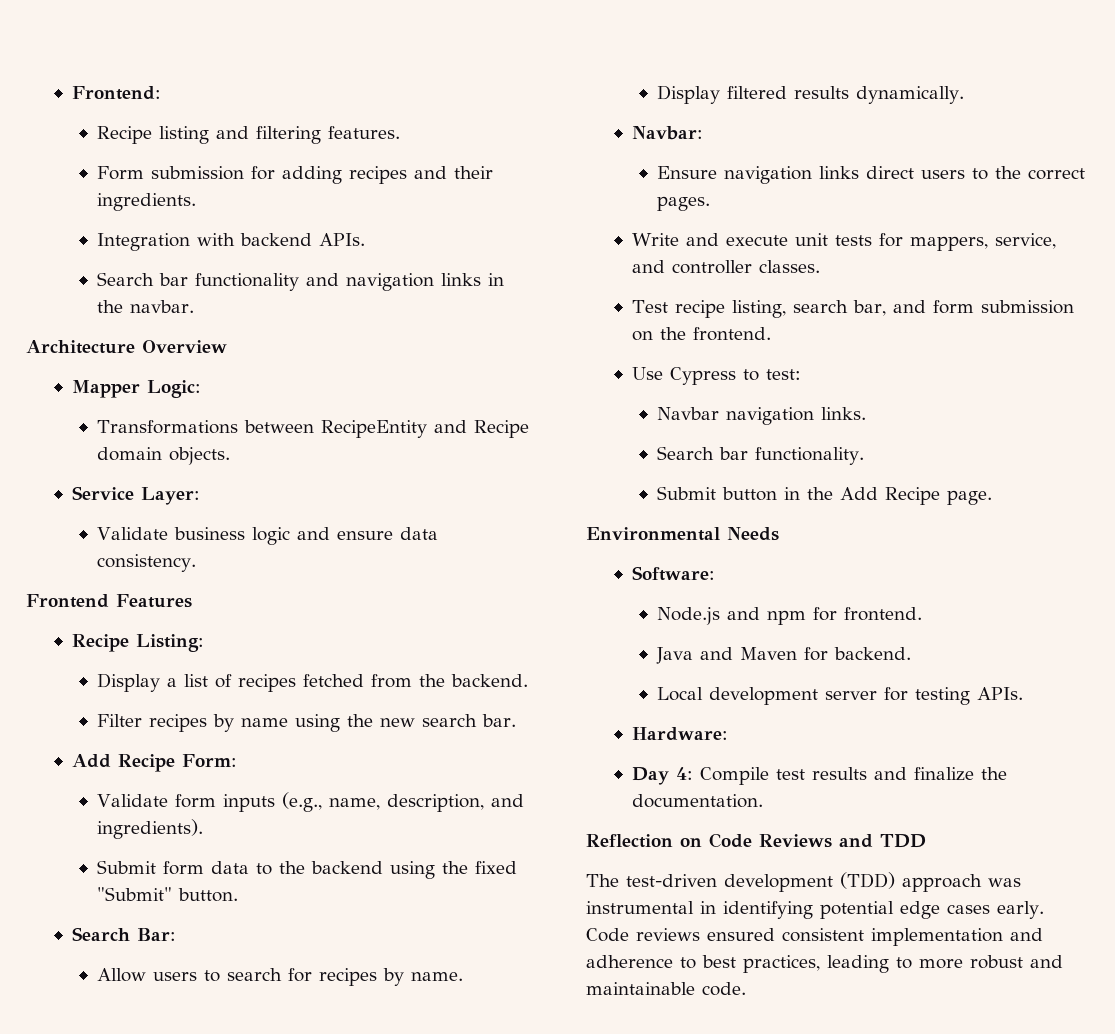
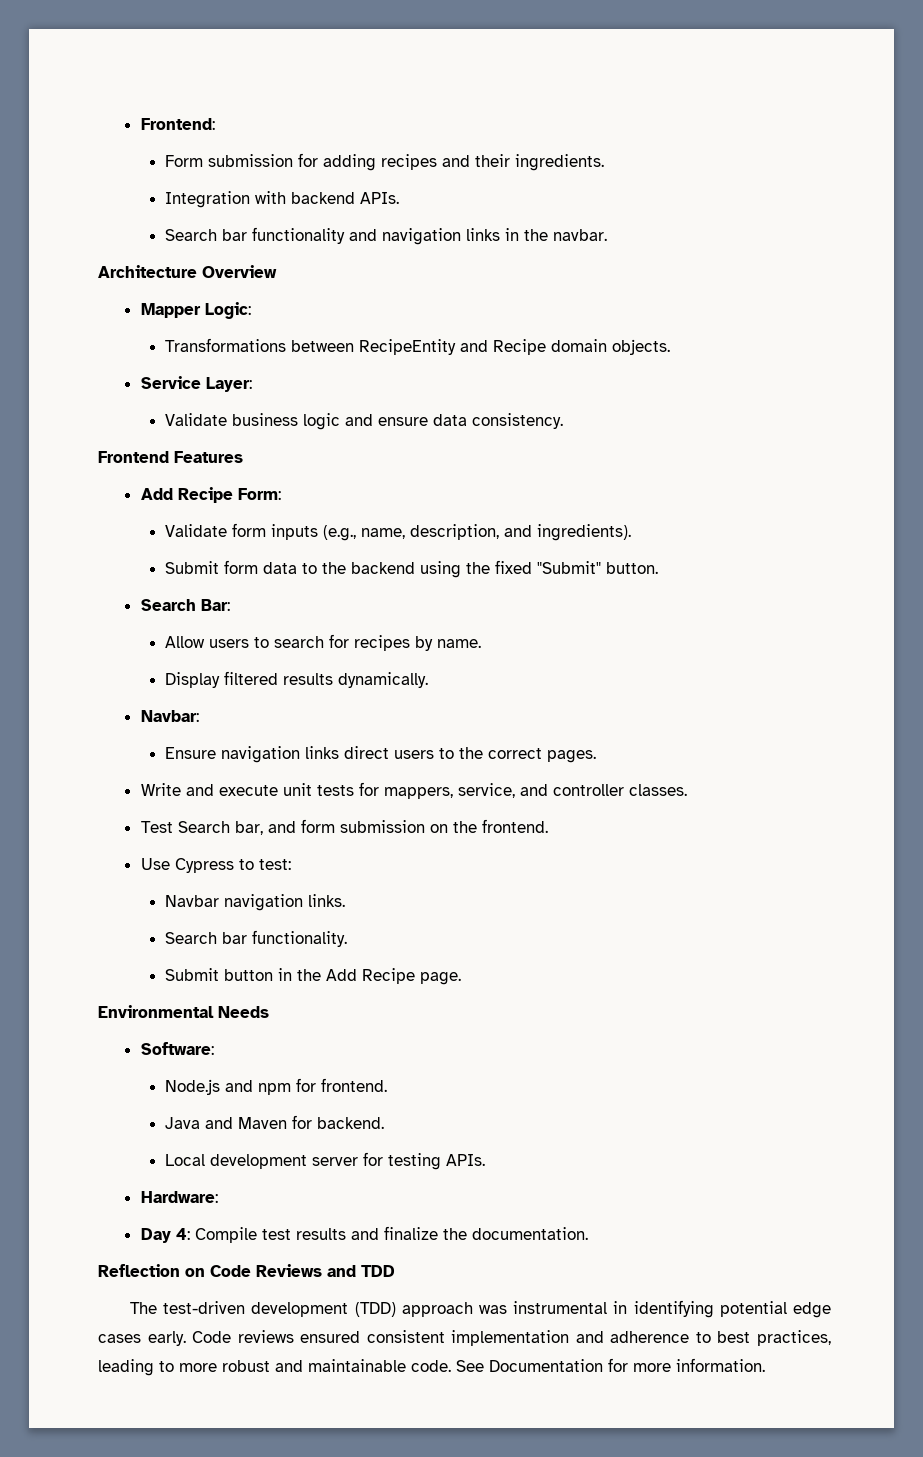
[96,126,400,144] // Recipe listing and filtering features. -> (215, 124) none
[71,634,204,652] [96,673,528,692] [96,714,516,732] // Recipe Listing: // Display a list of recipes fetched from the backend. // Filter recipes by name using the new search bar. -> (243, 457) none
[674,300,848,318] recipe listing, search -> [177,821,230,833] Search
(746, 989) none -> [456,1358,765,1372] See Documentation for more information.

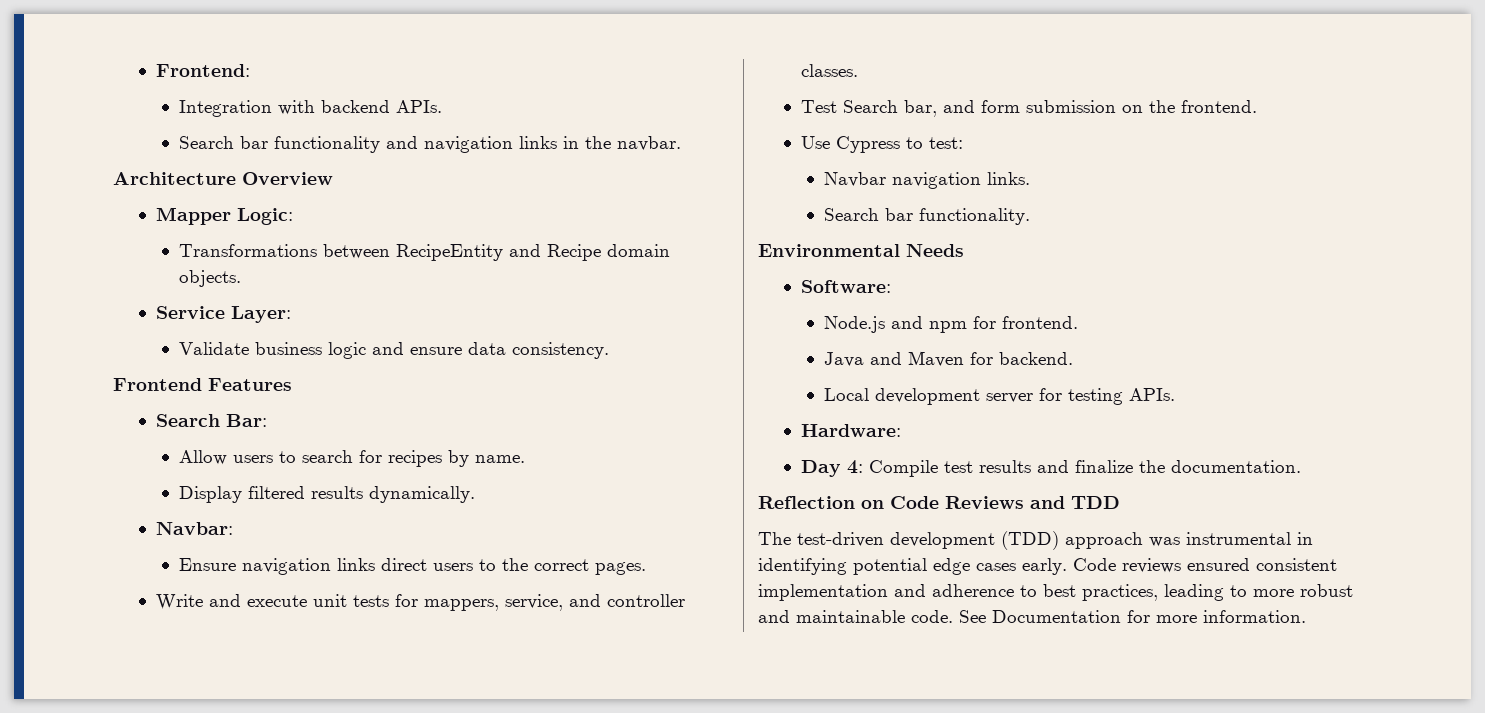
[164,153,604,171] // Form submission for adding recipes and their ingredients. -> (251, 70) none
[140,487,281,503] [164,523,631,541] [164,560,658,578] // Add Recipe Form: // Validate form inputs (e.g., name, description, and ingredients). // Submit form data to the backend using the fixed "Submit" button. -> (292, 384) none
[164,968,461,985] // Submit button in the Add Recipe page. -> (1030, 216) none

